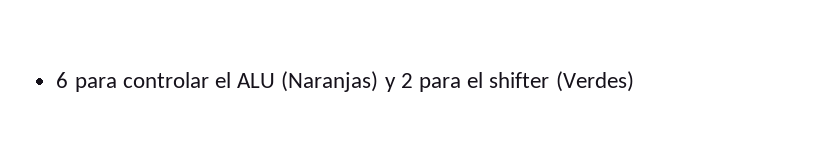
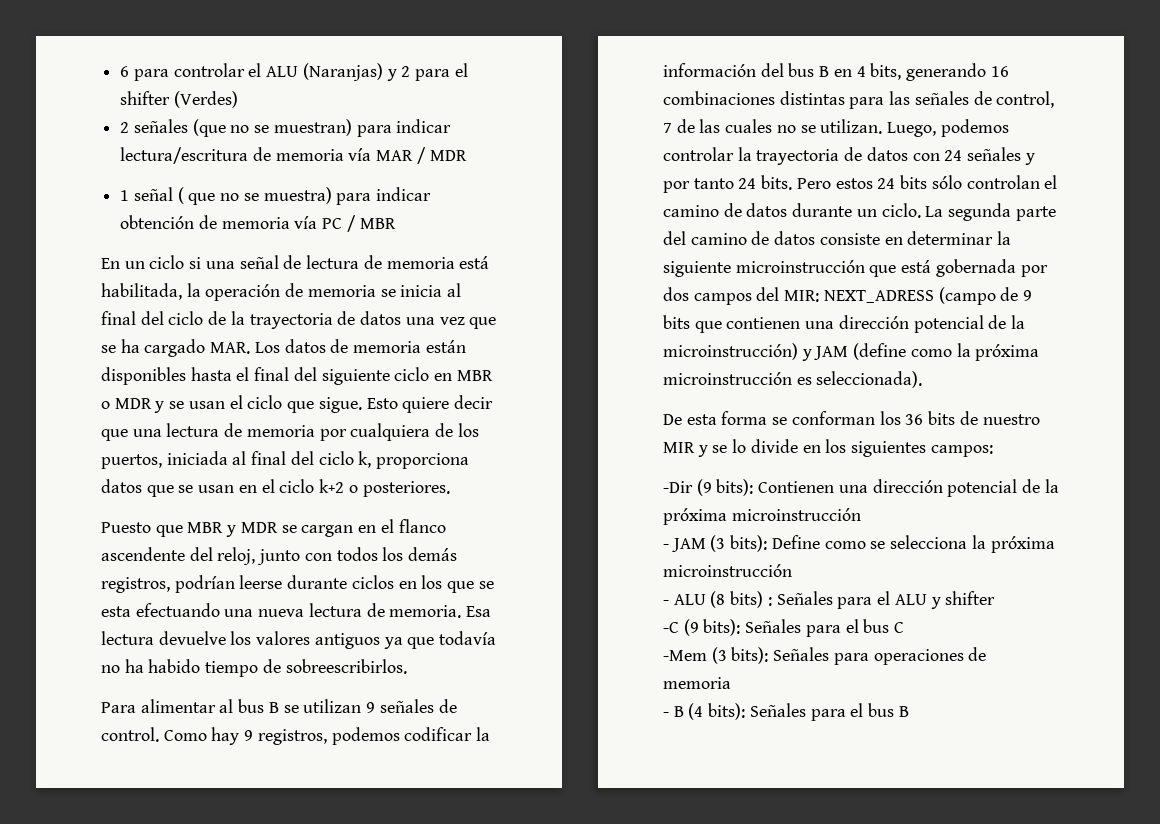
(634, 81) none -> [120,119,452,137] [120,147,467,164] [120,187,432,205] [120,215,396,232] [101,255,490,269] [101,283,462,301] [101,311,497,329] [101,339,466,357] [101,367,493,385] [101,395,493,413] [101,423,479,441] [101,451,470,469] [101,479,450,497] [101,519,446,537] [101,547,458,565] [101,575,494,593] [101,603,492,618] [101,631,497,649] [101,659,407,677] [101,699,457,713] [101,727,491,745] [663,63,1009,81] [663,91,1055,109] [663,119,1009,137] [663,147,1035,165] [663,175,1058,193] [663,203,1056,221] [663,231,1012,245] [663,259,1048,277] [663,287,1033,305] [663,315,1026,333] [663,343,1040,361] [663,371,923,388] [663,411,1040,425] [663,439,993,457] [663,479,1059,497] [663,508,861,525] [663,535,1055,553] [663,564,792,577] [663,591,996,609] [663,619,905,637] [663,647,987,665] [663,677,731,689] [663,703,909,721] // 2 señales (que no se muestran) para indicar lectura/escritura de memoria vía MAR / MDR // 1 señal ( que no se muestra) para indicar obtención de memoria vía PC / MBR // En un ciclo si una señal de lectura de memoria está habilitada, la operación de memoria se inicia al final del ciclo de la trayectoria de datos una vez que se ha cargado MAR. Los datos de memoria están disponibles hasta el final del siguiente ciclo en MBR o MDR y se usan el ciclo que sigue. Esto quiere decir que una lectura de memoria por cualquiera de los puertos, iniciada al final del ciclo k, proporciona datos que se usan en el ciclo k+2 o posteriores. // Puesto que MBR y MDR se cargan en el flanco ascendente del reloj, junto con todos los demás registros, podrían leerse durante ciclos en los que se esta efectuando una nueva lectura de memoria. Esa lectura devuelve los valores antiguos ya que todavía no ha habido tiempo de sobreescribirlos. // Para alimentar al bus B se utilizan 9 señales de control. Como hay 9 registros, podemos codificar la información del bus B en 4 bits, generando 16 combinaciones distintas para las señales de control, 7 de las cuales no se utilizan. Luego, podemos controlar la trayectoria de datos con 24 señales y por tanto 24 bits. Pero estos 24 bits sólo controlan el camino de datos durante un ciclo. La segunda parte del camino de datos consiste en determinar la siguiente microinstrucción que está gobernada por dos campos del MIR: NEXT_ADRESS (campo de 9 bits que contienen una dirección potencial de la microinstrucción) y JAM (define como la próxima microinstrucción es seleccionada). // De esta forma se conforman los 36 bits de nuestro MIR y se lo divide en los siguientes campos: // -Dir (9 bits): Contienen una dirección potencial de la próxima microinstrucción // - JAM (3 bits): Define como se selecciona la próxima microinstrucción // - ALU (8 bits) : Señales para el ALU y shifter // -C (9 bits): Señales para el bus C // -Mem (3 bits): Señales para operaciones de memoria // - B (4 bits): Señales para el bus B

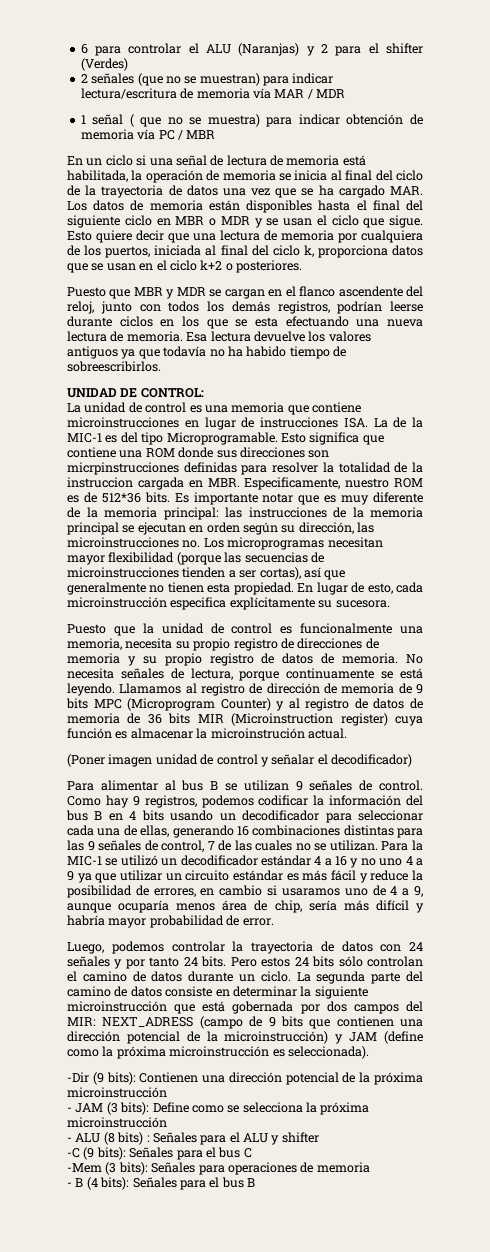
(407, 666) none -> [67,388,204,398] [67,402,361,415] [67,417,423,430] [67,432,384,445] [67,447,330,458] [67,462,424,475] [67,477,423,490] [67,492,423,505] [67,507,423,520] [67,522,374,535] [67,537,383,550] [67,552,324,565] [67,567,346,580] [67,582,424,595] [67,597,390,610] [67,623,423,636] [67,638,379,651] [67,653,423,666] [67,668,423,681] [67,683,423,696] [66,698,423,711] [67,713,423,726] [67,728,347,739] [67,754,412,767] // UNIDAD DE CONTROL: // La unidad de control es una memoria que contiene microinstrucciones en lugar de instrucciones ISA. La de la MIC-1 es del tipo Microprogramable. Esto significa que contiene una ROM donde sus direcciones son micrpinstrucciones definidas para resolver la totalidad de la instruccion cargada en MBR. Especificamente, nuestro ROM es de 512*36 bits. Es importante notar que es muy diferente de la memoria principal: las instrucciones de la memoria principal se ejecutan en orden según su dirección, las microinstrucciones no. Los microprogramas necesitan mayor flexibilidad (porque las secuencias de microinstrucciones tienden a ser cortas), así que generalmente no tienen esta propiedad. En lugar de esto, cada microinstrucción especifica explícitamente su sucesora. // Puesto que la unidad de control es funcionalmente una memoria, necesita su propio registro de direcciones de memoria y su propio registro de datos de memoria. No necesita señales de lectura, porque continuamente se está leyendo. Llamamos al registro de dirección de memoria de 9 bits MPC (Microprogram Counter) y al registro de datos de memoria de 36 bits MIR (Microinstruction register) cuya función es almacenar la microinstrución actual. // (Poner imagen unidad de control y señalar el decodificador)
[870,63,902,80] bits, -> [141,810,424,823] [67,825,170,837] bits usando un decodificador para seleccionar cada una de ellas,
(911, 98) none -> [87,841,95,851] 9
(883, 126) none -> [381,840,424,851] [67,855,423,868] [67,870,424,883] [67,885,423,898] [67,900,424,913] [67,915,274,928] Para la MIC-1 se utilizó un decodificador estándar 4 a 16 y no uno 4 a 9 ya que utilizar un circuito estándar es más fácil y reduce la posibilidad de errores, en cambio si usaramos uno de 4 a 9, aunque ocuparía menos área de chip, sería más difícil y habría mayor probabilidad de error. //
[663,411,1040,425] [663,439,993,457] // De esta forma se conforman los 36 bits de nuestro MIR y se lo divide en los siguientes campos: -> (369, 1052) none

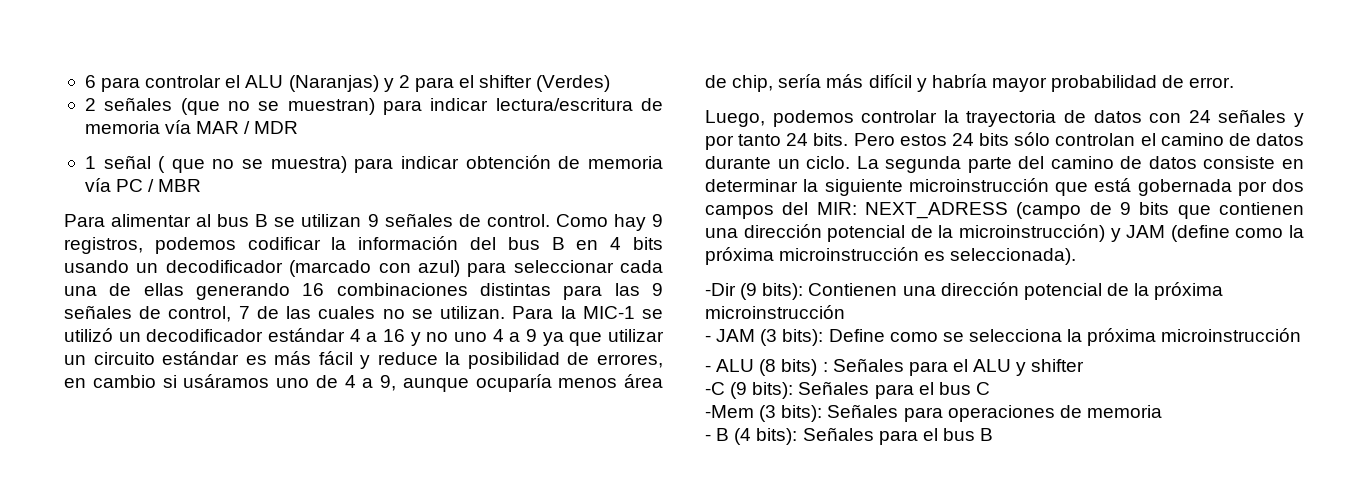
[67,155,366,166] [67,170,423,183] [67,185,424,198] [67,200,424,213] [67,215,423,228] [67,230,423,243] [67,245,423,258] [67,260,302,273] [67,286,423,299] [67,301,423,314] [67,316,423,329] [67,331,371,342] [67,346,346,359] [67,361,161,372] [67,388,204,398] [67,402,361,415] [67,417,423,430] [67,432,384,445] [67,447,330,458] [67,462,424,475] [67,477,423,490] [67,492,423,505] [67,507,423,520] [67,522,374,535] [67,537,383,550] [67,552,324,565] [67,567,346,580] [67,582,424,595] [67,597,390,610] [67,623,423,636] [67,638,379,651] [67,653,423,666] [67,668,423,681] [67,683,423,696] [66,698,423,711] [67,713,423,726] [67,728,347,739] [67,754,412,767] // En un ciclo si una señal de lectura de memoria está habilitada, la operación de memoria se inicia al final del ciclo de la trayectoria de datos una vez que se ha cargado MAR. Los datos de memoria están disponibles hasta el final del siguiente ciclo en MBR o MDR y se usan el ciclo que sigue. Esto quiere decir que una lectura de memoria por cualquiera de los puertos, iniciada al final del ciclo k, proporciona datos que se usan en el ciclo k+2 o posteriores. // Puesto que MBR y MDR se cargan en el flanco ascendente del reloj, junto con todos los demás registros, podrían leerse durante ciclos en los que se esta efectuando una nueva lectura de memoria. Esa lectura devuelve los valores antiguos ya que todavía no ha habido tiempo de sobreescribirlos. // UNIDAD DE CONTROL: // La unidad de control es una memoria que contiene microinstrucciones en lugar de instrucciones ISA. La de la MIC-1 es del tipo Microprogramable. Esto significa que contiene una ROM donde sus direcciones son micrpinstrucciones definidas para resolver la totalidad de la instruccion cargada en MBR. Especificamente, nuestro ROM es de 512*36 bits. Es importante notar que es muy diferente de la memoria principal: las instrucciones de la memoria principal se ejecutan en orden según su dirección, las microinstrucciones no. Los microprogramas necesitan mayor flexibilidad (porque las secuencias de microinstrucciones tienden a ser cortas), así que generalmente no tienen esta propiedad. En lugar de esto, cada microinstrucción especifica explícitamente su sucesora. // Puesto que la unidad de control es funcionalmente una memoria, necesita su propio registro de direcciones de memoria y su propio registro de datos de memoria. No necesita señales de lectura, porque continuamente se está leyendo. Llamamos al registro de dirección de memoria de 9 bits MPC (Microprogram Counter) y al registro de datos de memoria de 36 bits MIR (Microinstruction register) cuya función es almacenar la microinstrución actual. // (Poner imagen unidad de control y señalar el decodificador) -> (202, 185) none
(320, 815) none -> [289,260,460,277] (marcado con azul)
[140,825,170,837] ellas, -> [143,283,184,296] ellas
[281,888,340,896] usaramos -> [183,374,270,388] usáramos

